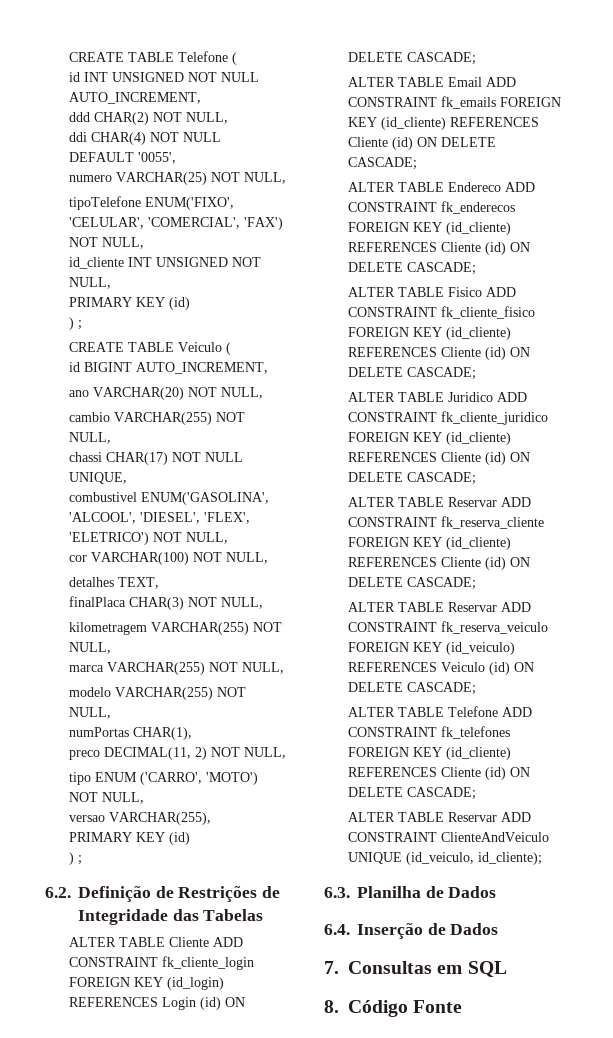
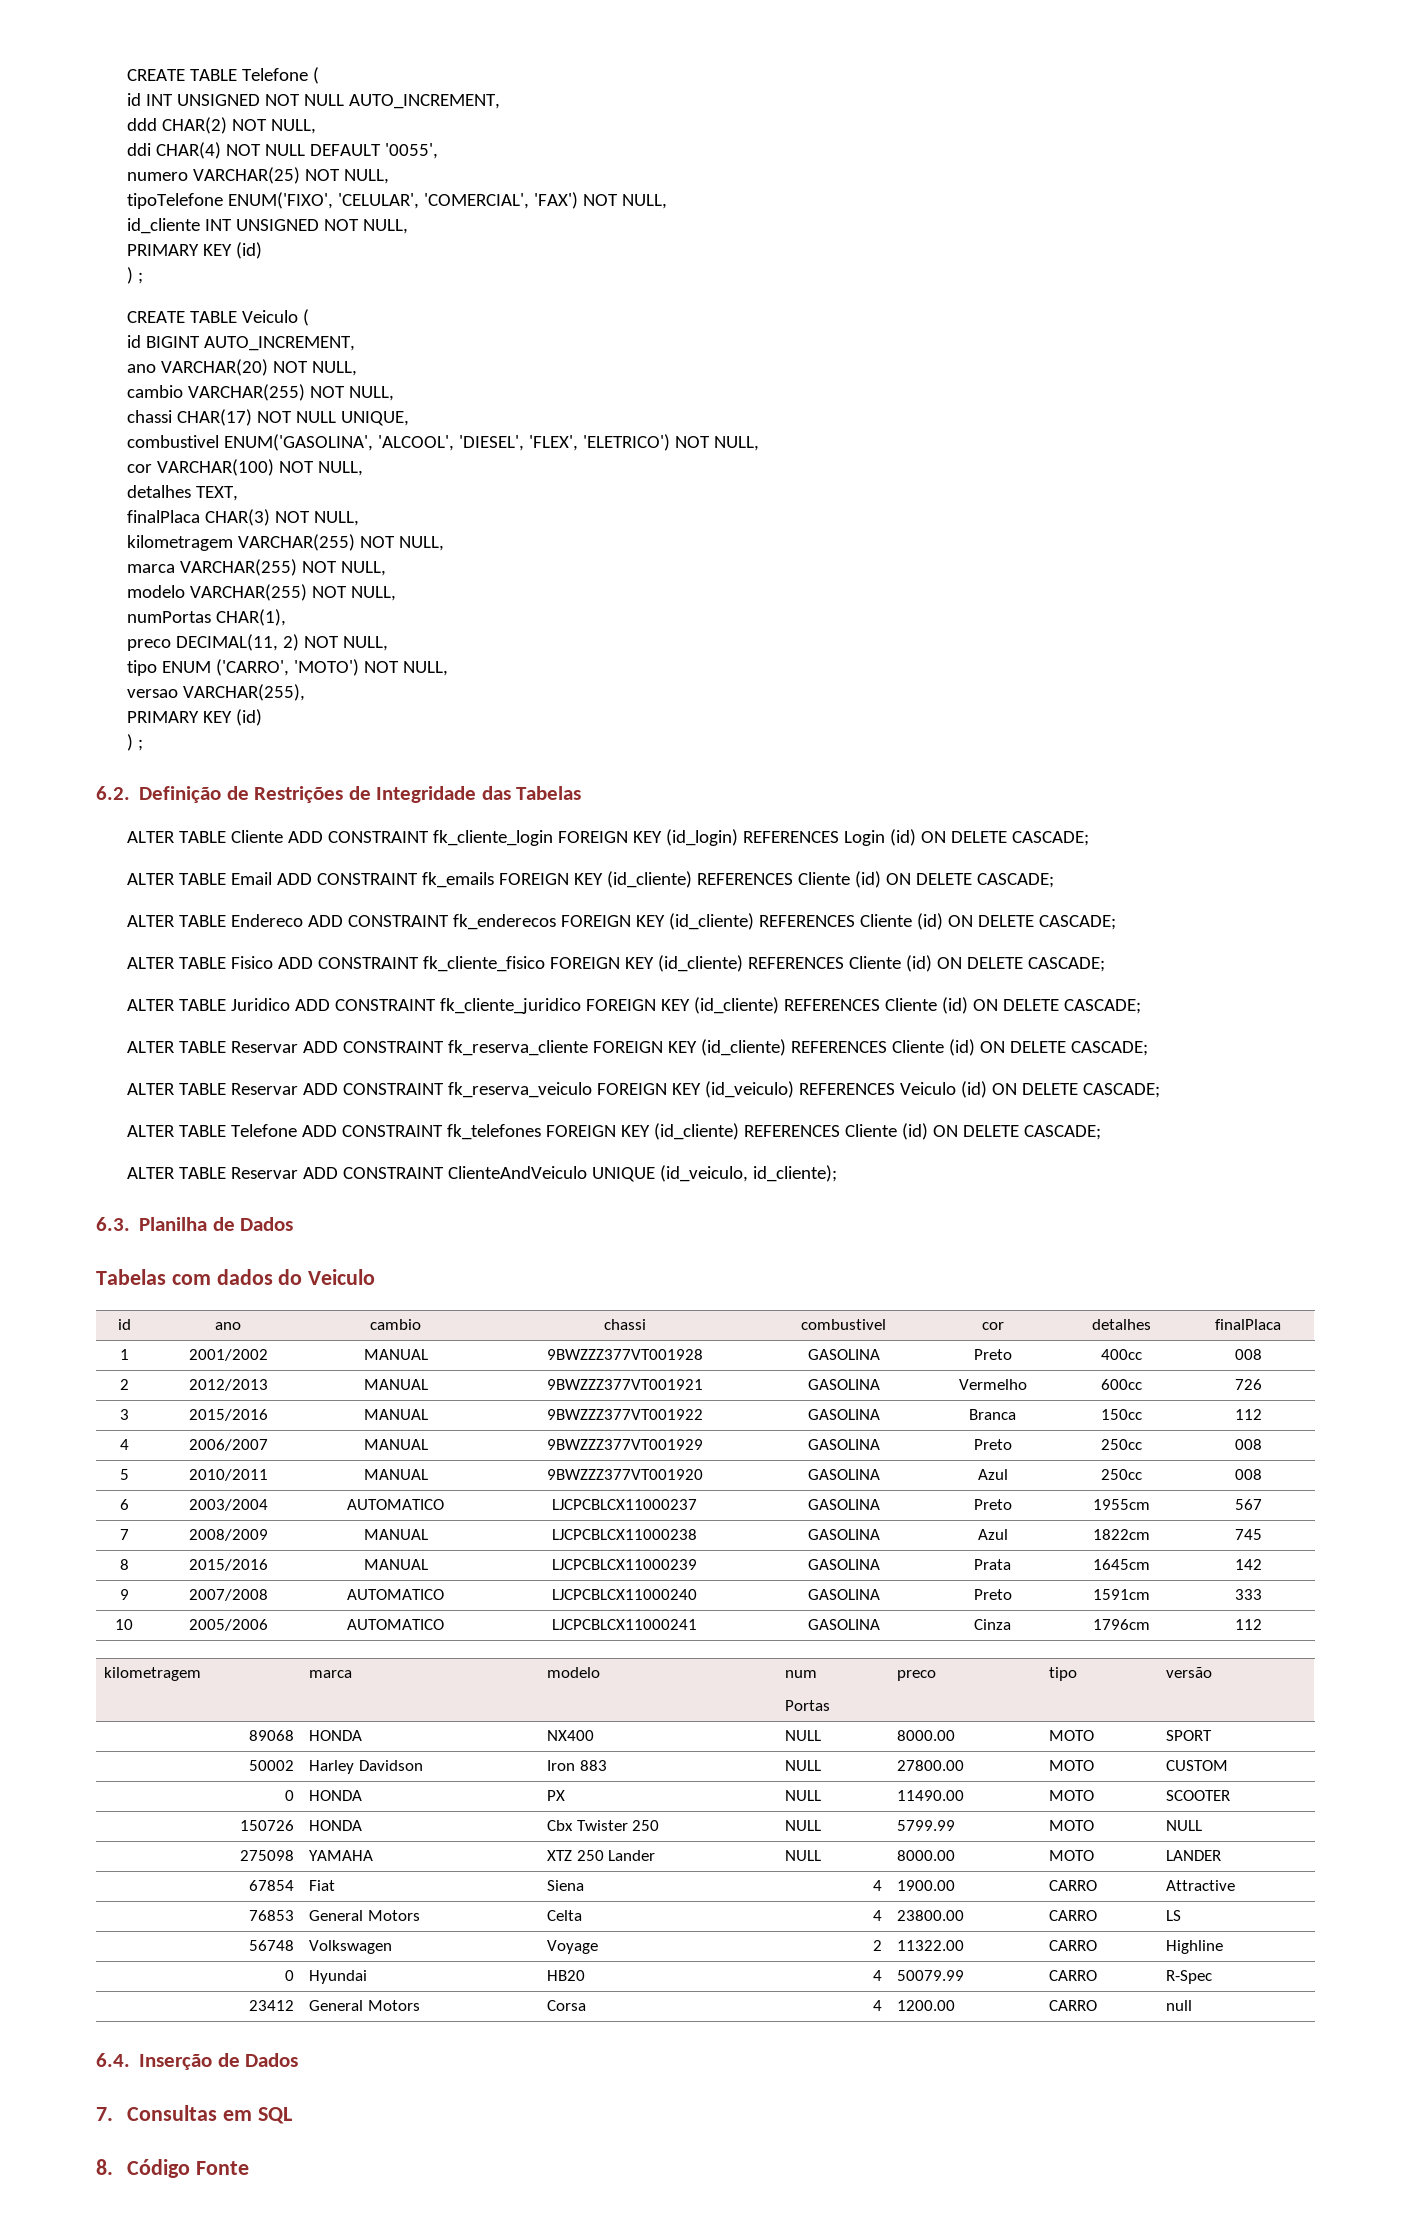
(497, 892) none -> [96,1269,376,1285] [117,1319,131,1330] [215,1322,241,1330] [370,1319,421,1330] [603,1319,646,1330] [801,1319,886,1330] [981,1322,1004,1330] [1091,1319,1151,1330] [1215,1319,1281,1330] [119,1349,129,1360] [188,1349,268,1361] [363,1349,428,1360] [546,1349,703,1360] [807,1349,880,1360] [973,1349,1012,1360] [1100,1349,1142,1360] [1234,1349,1262,1360] [119,1379,129,1390] [188,1379,268,1391] [363,1379,428,1390] [546,1379,703,1390] [807,1379,880,1390] [958,1379,1027,1390] [1100,1379,1142,1390] [1234,1379,1262,1390] [119,1409,129,1420] [188,1409,268,1421] [363,1409,428,1420] [546,1409,703,1420] [807,1409,880,1420] [969,1409,1016,1420] [1100,1409,1142,1420] [1234,1409,1262,1420] [119,1439,129,1450] [188,1439,268,1451] [363,1439,428,1450] [546,1439,703,1450] [807,1439,880,1450] [973,1439,1012,1450] [1100,1439,1142,1450] [1234,1439,1262,1450] [119,1469,129,1480] [188,1469,268,1481] [363,1469,428,1480] [546,1469,703,1480] [807,1469,880,1480] [977,1469,1008,1480] [1100,1469,1142,1480] [1234,1469,1262,1480] [119,1499,129,1510] [188,1499,268,1511] [347,1499,444,1510] [552,1499,697,1510] [807,1499,880,1510] [973,1499,1012,1510] [1092,1499,1150,1510] [1234,1499,1262,1510] [119,1529,129,1540] [188,1529,268,1541] [363,1529,428,1540] [552,1529,697,1540] [807,1529,880,1540] [977,1529,1008,1540] [1092,1529,1150,1540] [1234,1529,1262,1540] [119,1559,129,1570] [188,1559,268,1571] [363,1559,428,1570] [552,1559,697,1570] [807,1559,880,1570] [974,1559,1011,1570] [1092,1559,1150,1570] [1234,1559,1262,1570] [119,1589,129,1600] [188,1589,268,1601] [347,1589,444,1600] [552,1589,697,1600] [807,1589,880,1600] [973,1589,1012,1600] [1092,1589,1150,1600] [1234,1589,1262,1600] [115,1619,133,1630] [188,1619,268,1631] [347,1619,444,1630] [552,1619,697,1630] [807,1619,880,1630] [974,1619,1011,1630] [1092,1619,1150,1630] [1234,1619,1262,1630] [104,1667,202,1681] [309,1670,353,1678] [547,1667,601,1678] [785,1670,818,1678] [785,1700,831,1711] [897,1670,937,1681] [1049,1667,1078,1681] [1166,1667,1213,1678] [248,1730,294,1741] [309,1730,363,1741] [547,1730,595,1741] [785,1730,822,1741] [897,1730,956,1741] [1049,1730,1095,1741] [1166,1730,1213,1741] [248,1760,294,1771] [309,1760,423,1774] [547,1760,607,1771] [785,1760,822,1771] [897,1760,965,1771] [1049,1760,1095,1771] [1166,1760,1229,1771] [284,1790,294,1801] [309,1790,363,1801] [547,1790,566,1801] [785,1790,822,1801] [897,1790,965,1801] [1049,1790,1095,1801] [1166,1790,1231,1801] [239,1820,294,1831] [309,1820,363,1831] [547,1820,659,1831] [785,1820,822,1831] [897,1820,956,1831] [1049,1820,1095,1831] [1166,1820,1203,1831] [239,1850,294,1861] [309,1850,374,1861] [547,1850,655,1861] [785,1850,822,1861] [897,1850,956,1861] [1049,1850,1095,1861] [1166,1850,1222,1861] [248,1880,294,1891] [309,1880,336,1891] [547,1880,585,1891] [872,1880,882,1891] [897,1880,956,1891] [1049,1880,1098,1891] [1166,1880,1236,1891] [248,1910,294,1921] [309,1910,420,1921] [547,1910,583,1921] [872,1910,882,1921] [897,1910,965,1921] [1049,1910,1098,1921] [1166,1910,1182,1921] [248,1940,294,1951] [309,1940,393,1954] [547,1940,599,1954] [872,1940,882,1951] [897,1940,965,1951] [1049,1940,1098,1951] [1166,1940,1224,1954] [284,1970,294,1981] [309,1970,368,1984] [547,1970,586,1981] [872,1970,882,1981] [897,1970,965,1981] [1049,1970,1098,1981] [1166,1970,1213,1984] [248,2000,294,2011] [309,2000,420,2011] [547,2000,587,2011] [872,2000,882,2011] [897,2000,956,2011] [1049,2000,1098,2011] [1166,2000,1193,2011] // Tabelas com dados do Veiculo // id | ano | cambio | chassi | combustivel | cor | detalhes | finalPlaca // 1 | 2001/2002 | MANUAL | 9BWZZZ377VT001928 | GASOLINA | Preto | 400cc | 008 // 2 | 2012/2013 | MANUAL | 9BWZZZ377VT001921 | GASOLINA | Vermelho | 600cc | 726 // 3 | 2015/2016 | MANUAL | 9BWZZZ377VT001922 | GASOLINA | Branca | 150cc | 112 // 4 | 2006/2007 | MANUAL | 9BWZZZ377VT001929 | GASOLINA | Preto | 250cc | 008 // 5 | 2010/2011 | MANUAL | 9BWZZZ377VT001920 | GASOLINA | Azul | 250cc | 008 // 6 | 2003/2004 | AUTOMATICO | LJCPCBLCX11000237 | GASOLINA | Preto | 1955cm | 567 // 7 | 2008/2009 | MANUAL | LJCPCBLCX11000238 | GASOLINA | Azul | 1822cm | 745 // 8 | 2015/2016 | MANUAL | LJCPCBLCX11000239 | GASOLINA | Prata | 1645cm | 142 // 9 | 2007/2008 | AUTOMATICO | LJCPCBLCX11000240 | GASOLINA | Preto | 1591cm | 333 // 10 | 2005/2006 | AUTOMATICO | LJCPCBLCX11000241 | GASOLINA | Cinza | 1796cm | 112 // kilometragem | marca | modelo | num // Portas | preco | tipo | versão // 89068 | HONDA | NX400 | NULL | 8000.00 | MOTO | SPORT // 50002 | Harley Davidson | Iron 883 | NULL | 27800.00 | MOTO | CUSTOM // 0 | HONDA | PX | NULL | 11490.00 | MOTO | SCOOTER // 150726 | HONDA | Cbx Twister 250 | NULL | 5799.99 | MOTO | NULL // 275098 | YAMAHA | XTZ 250 Lander | NULL | 8000.00 | MOTO | LANDER // 67854 | Fiat | Siena | 4 | 1900.00 | CARRO | Attractive // 76853 | General Motors | Celta | 4 | 23800.00 | CARRO | LS // 56748 | Volkswagen | Voyage | 2 | 11322.00 | CARRO | Highline // 0 | Hyundai | HB20 | 4 | 50079.99 | CARRO | R-Spec // 23412 | General Motors | Corsa | 4 | 1200.00 | CARRO | null

